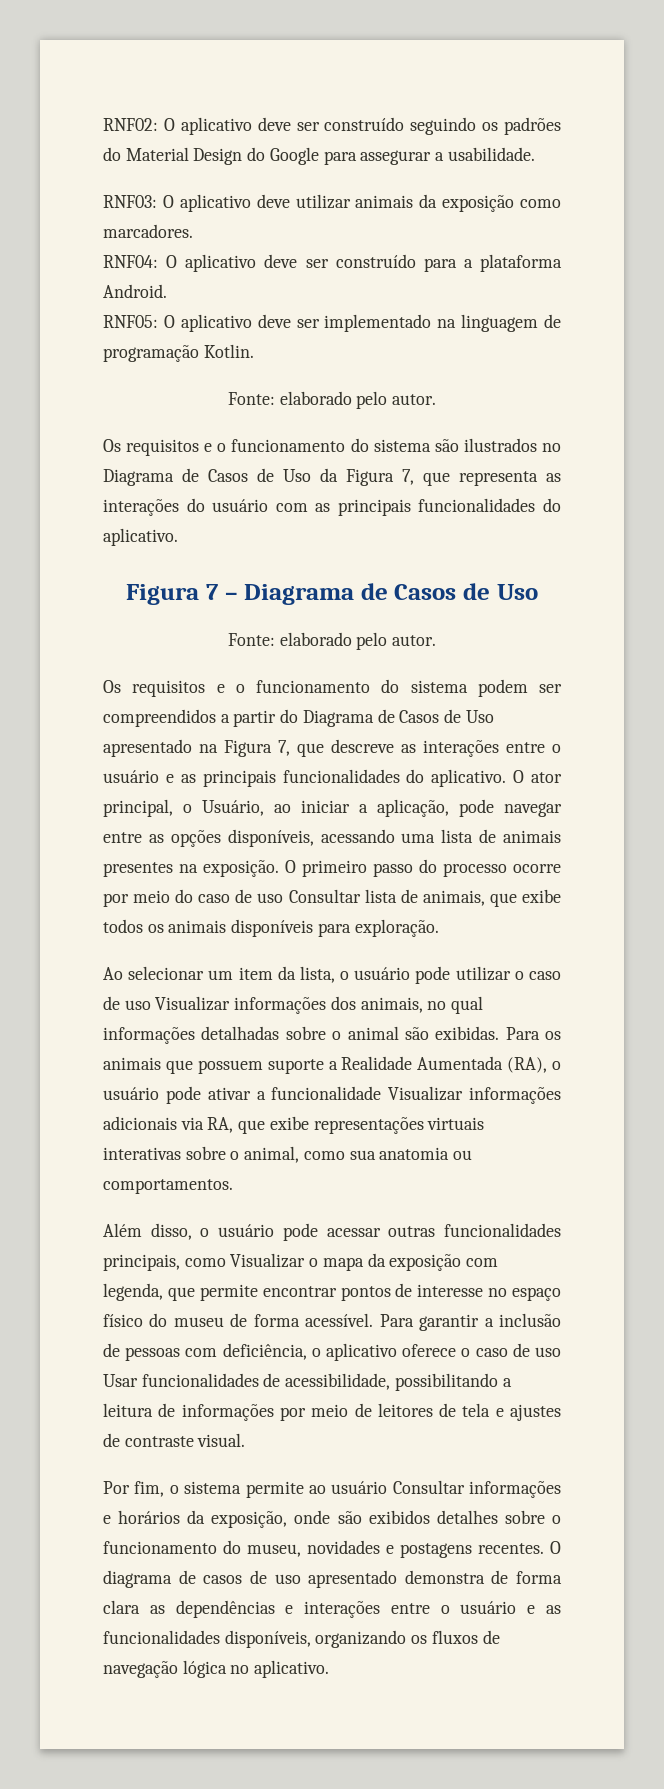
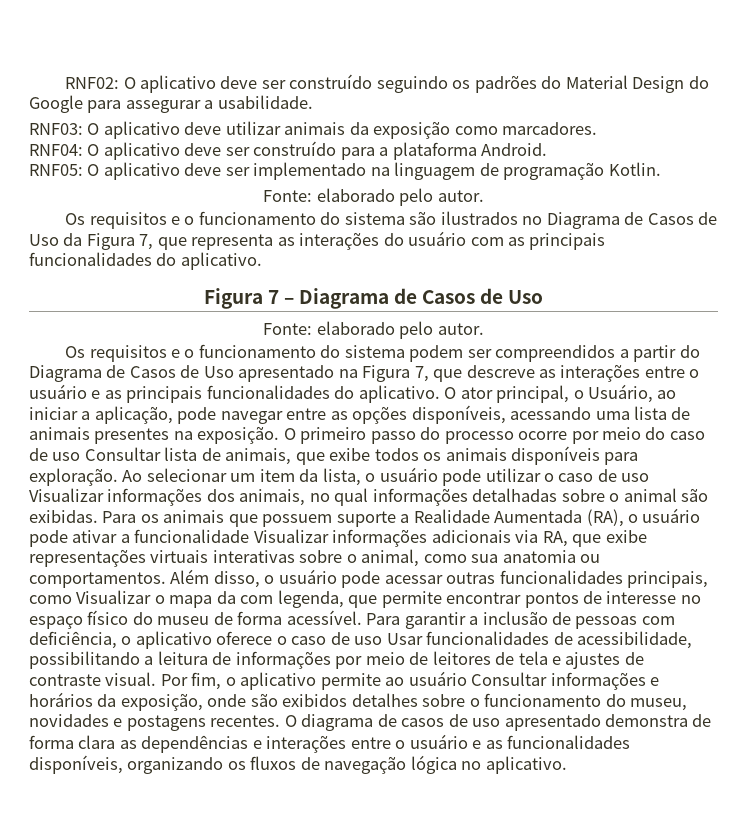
(439, 928) // -> (118, 477) none
(233, 1186) // -> (166, 580) none
[389,1254,462,1271] exposição -> (236, 597) none
(246, 1440) // -> (157, 679) none
[184,1481,242,1494] sistema -> [240,672,317,690] aplicativo

